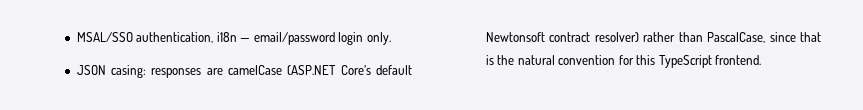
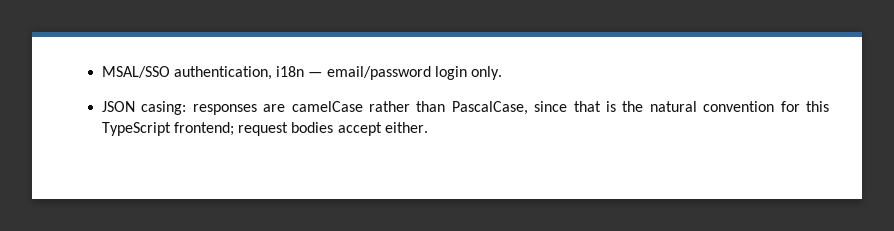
[287,65,412,75] [485,32,639,42] (ASP.NET Core’s default Newtonsoft contract resolver) -> (363, 106) none
[715,55,762,65] frontend. -> [174,122,428,136] frontend; request bodies accept either.

